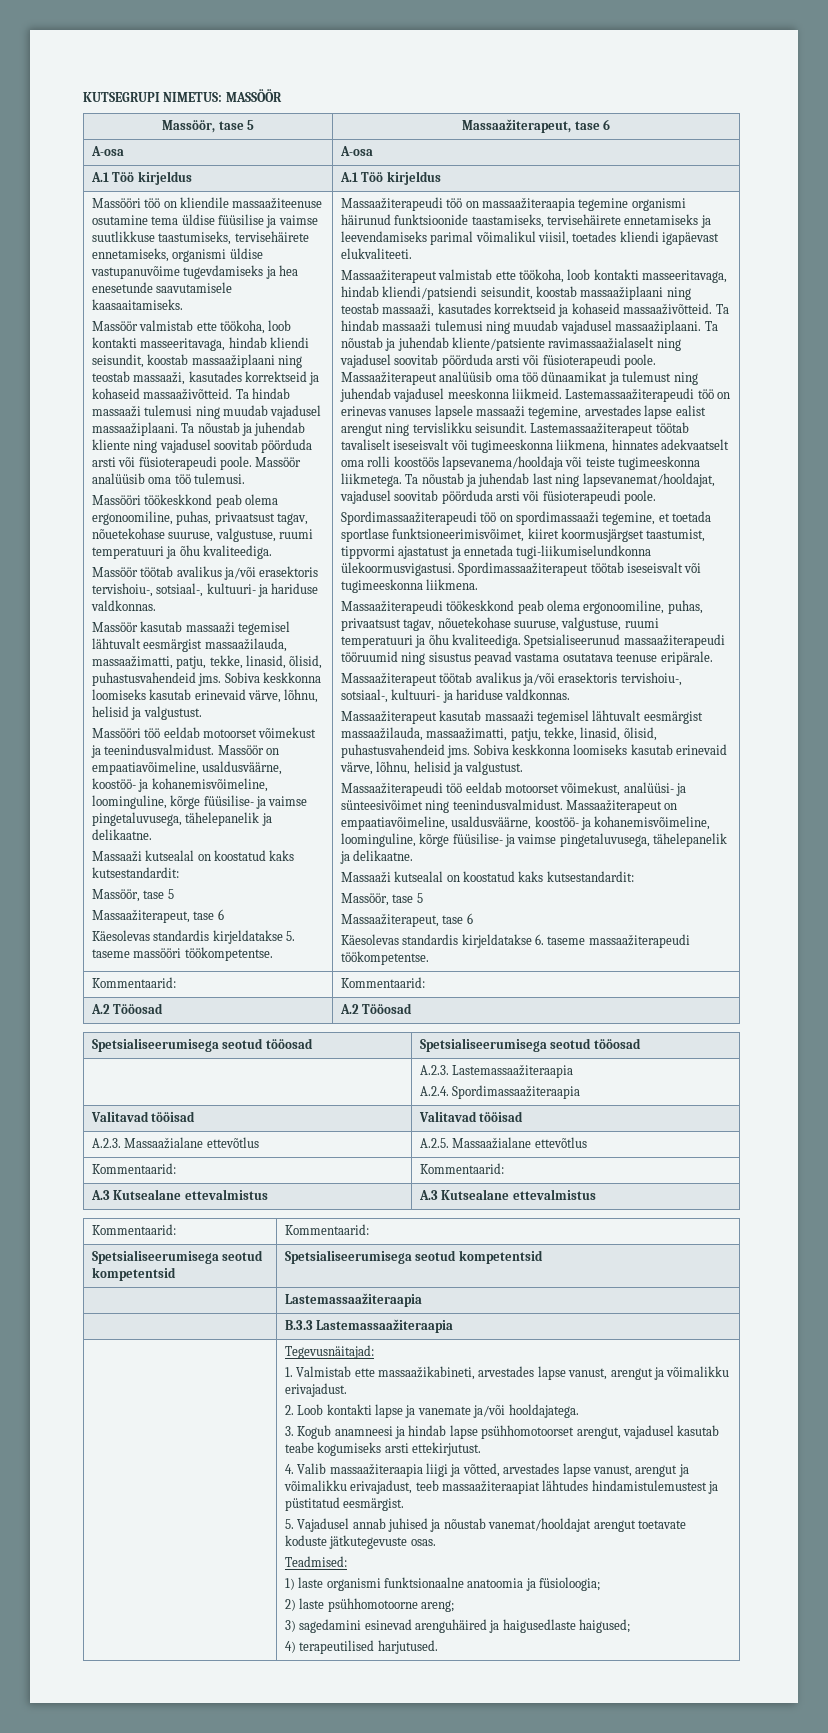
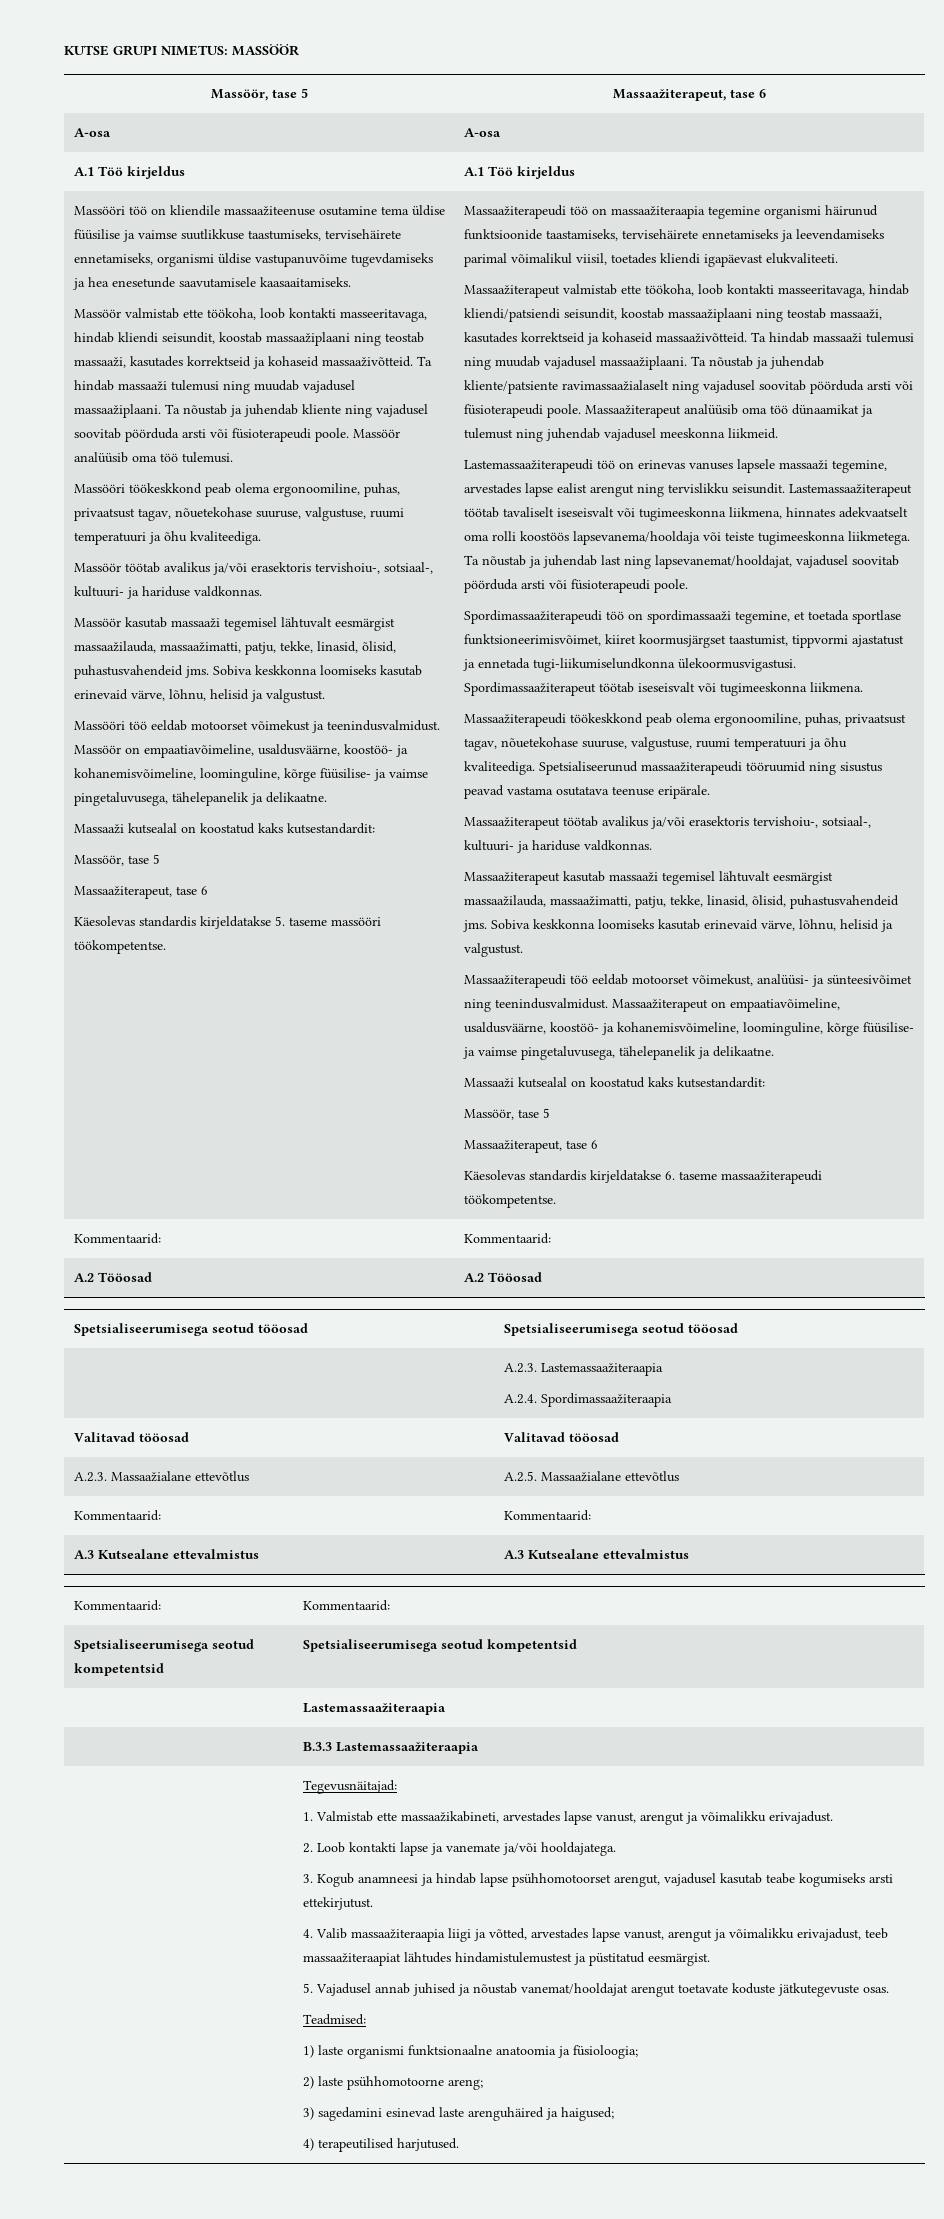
[83,92,160,102] KUTSEGRUPI -> [64,45,157,56] KUTSE GRUPI
(563, 393) none -> (778, 433) //
[151,1111,196,1122] [418,1111,524,1122] tööisad | Valitavad tööisad -> [138,1432,189,1442] [503,1432,619,1442] tööosad | Valitavad tööosad
(412, 1624) none -> [438,2107,464,2117] laste
[502,1619,576,1633] haigusedlaste -> (558, 2114) none

